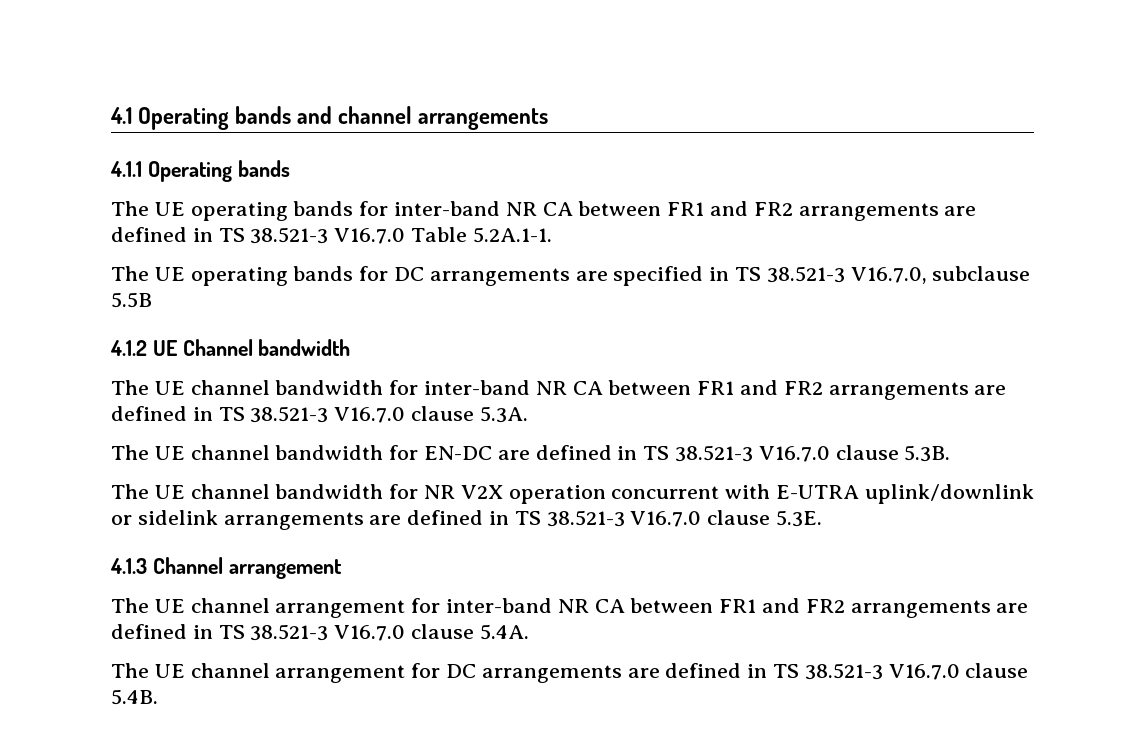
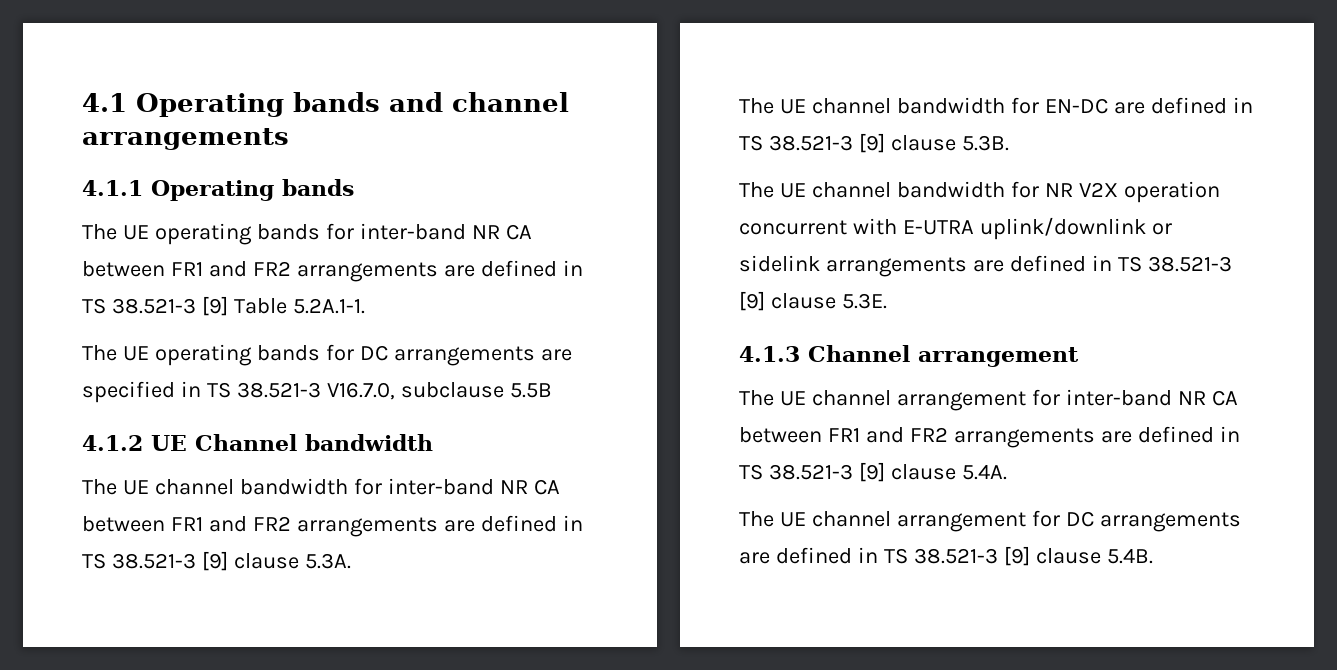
[334,228,406,244] V16.7.0 -> [201,296,228,316] [9]
[334,407,406,423] V16.7.0 -> [201,551,228,571] [9]
[758,446,830,462] V16.7.0 -> [858,133,885,153] [9]
[630,511,702,527] V16.7.0 -> [739,291,765,311] [9]
[334,625,406,641] V16.7.0 -> [858,462,885,482] [9]
[888,664,960,680] V16.7.0 -> [1003,546,1030,566] [9]

